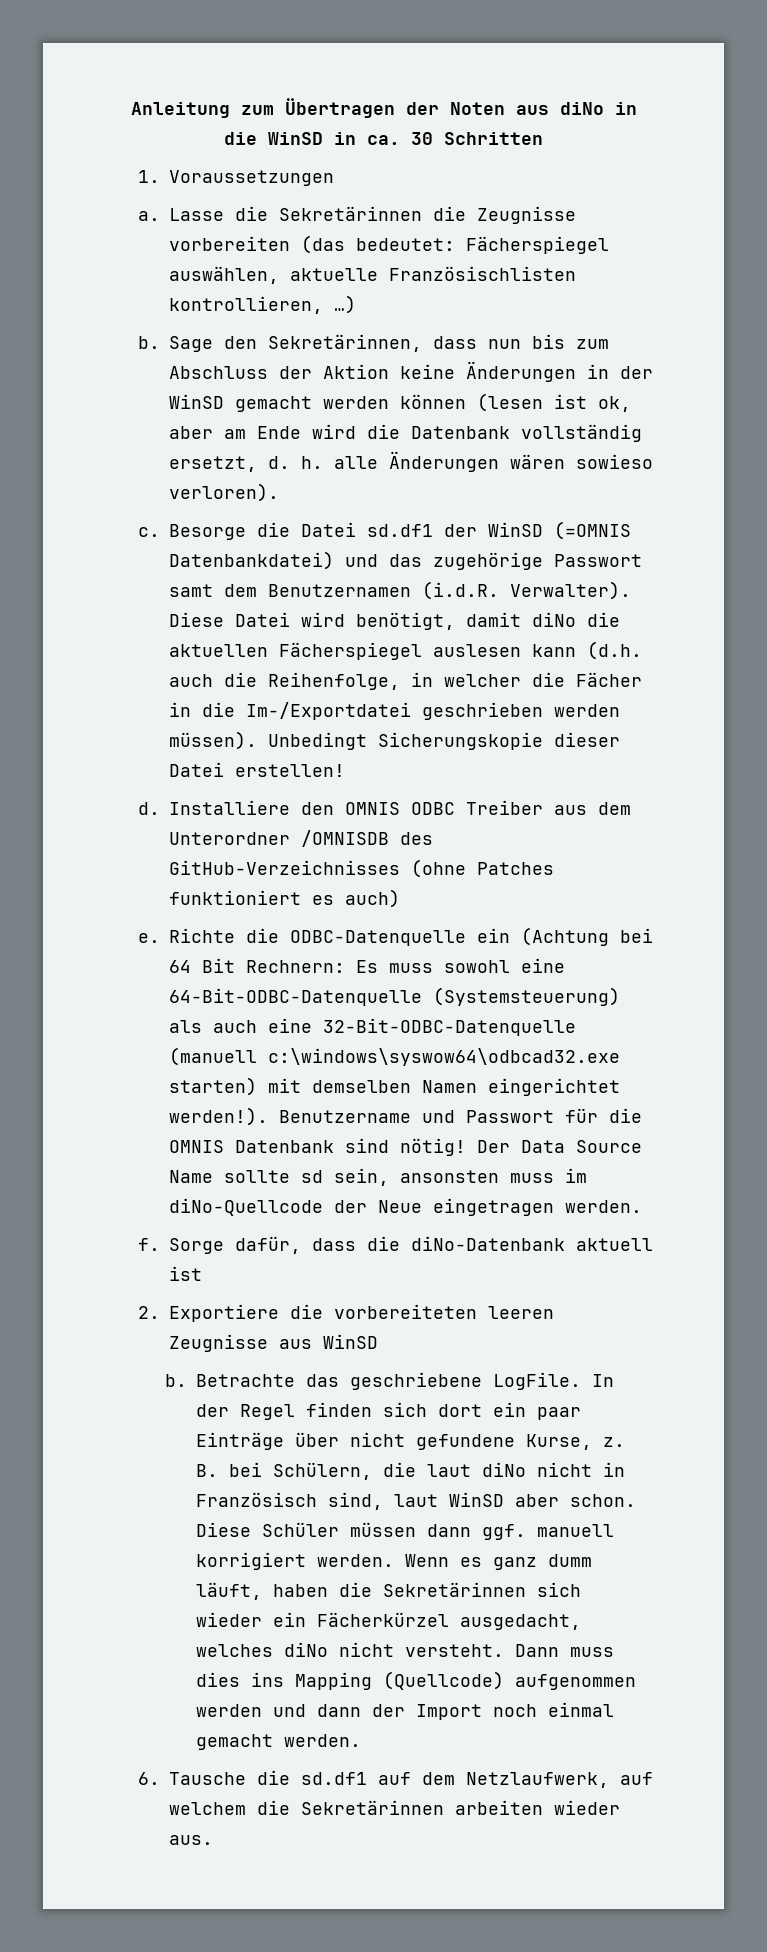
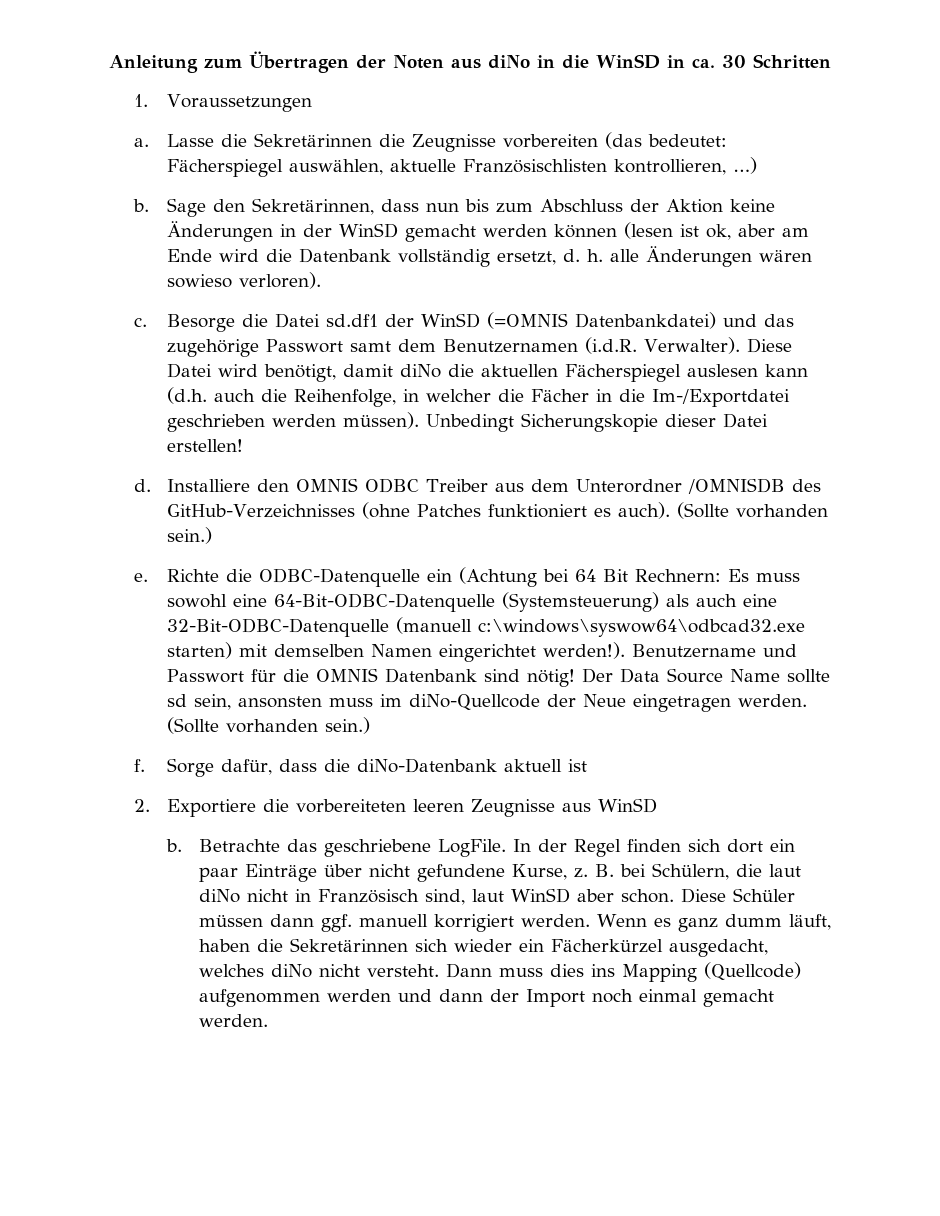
[345,889,401,908] auch) -> [617,502,828,519] [166,527,212,544] auch). (Sollte vorhanden sein.)
(643, 1206) none -> [166,717,370,734] (Sollte vorhanden sein.)
[138,1770,654,1788] [169,1800,621,1815] [169,1835,214,1845] // 6. Tausche die sd.df1 auf dem Netzlaufwerk, auf welchem die Sekretärinnen arbeiten wieder aus. -> (269, 1020) none

